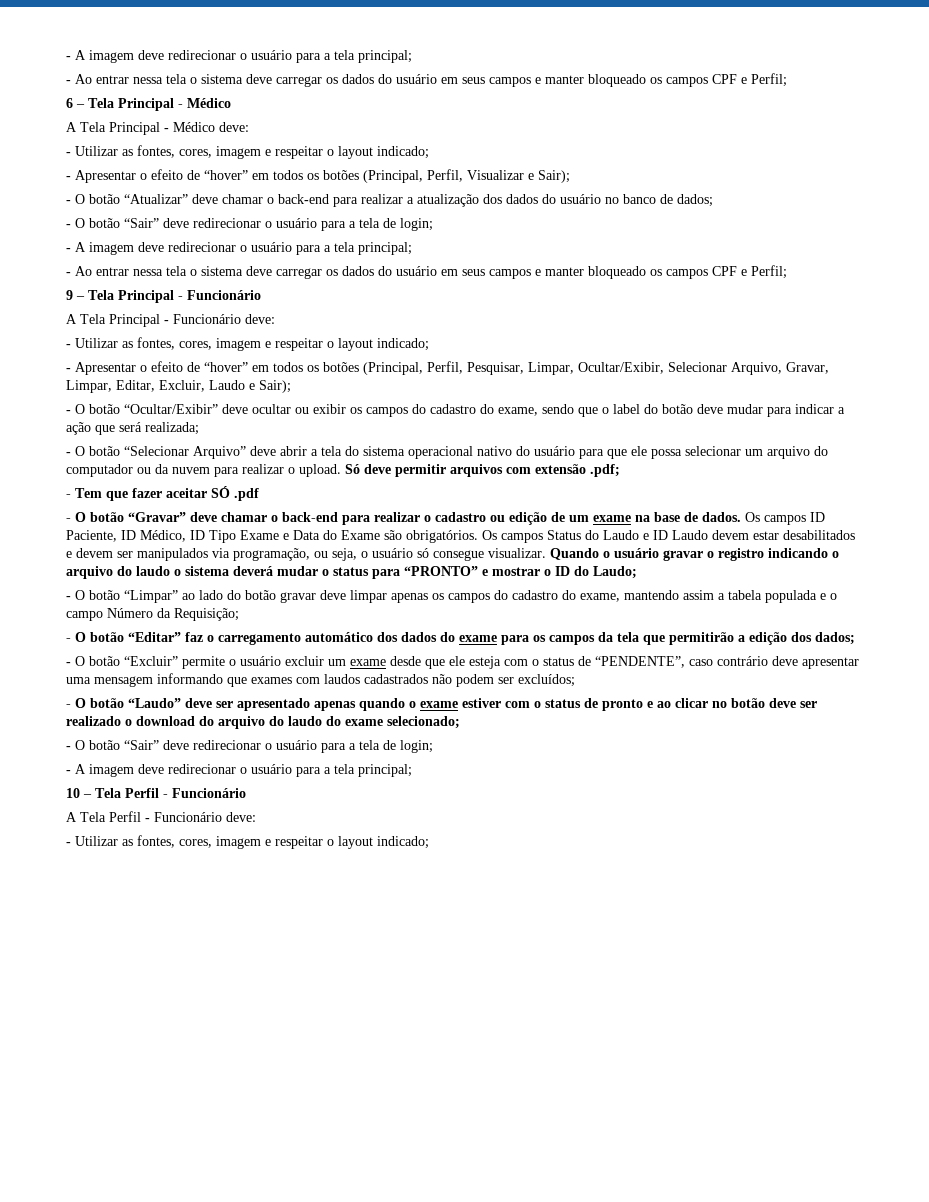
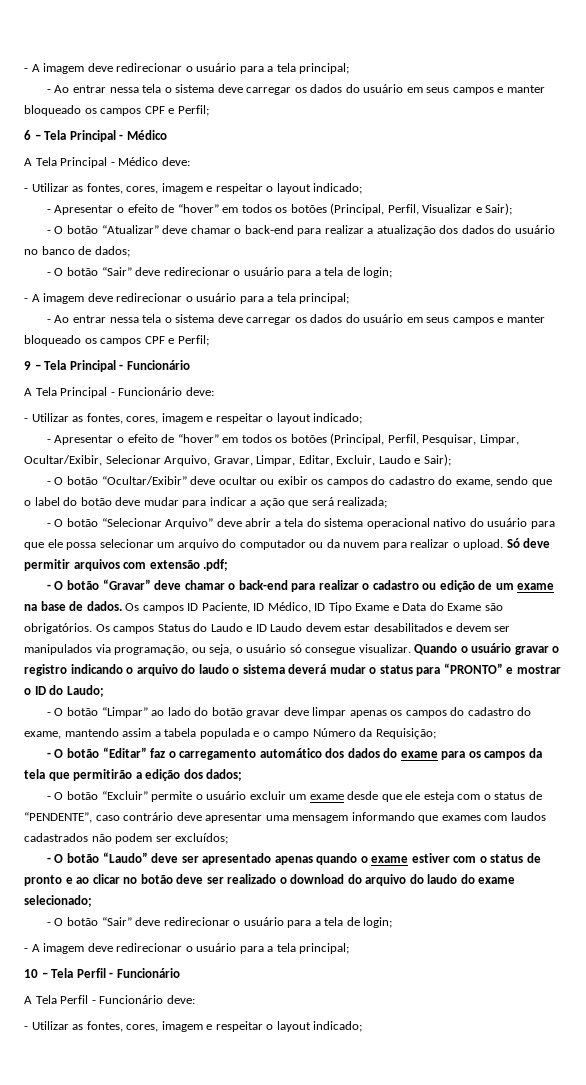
[66,486,259,501] // - Tem que fazer aceitar SÓ .pdf -> (229, 565) none

